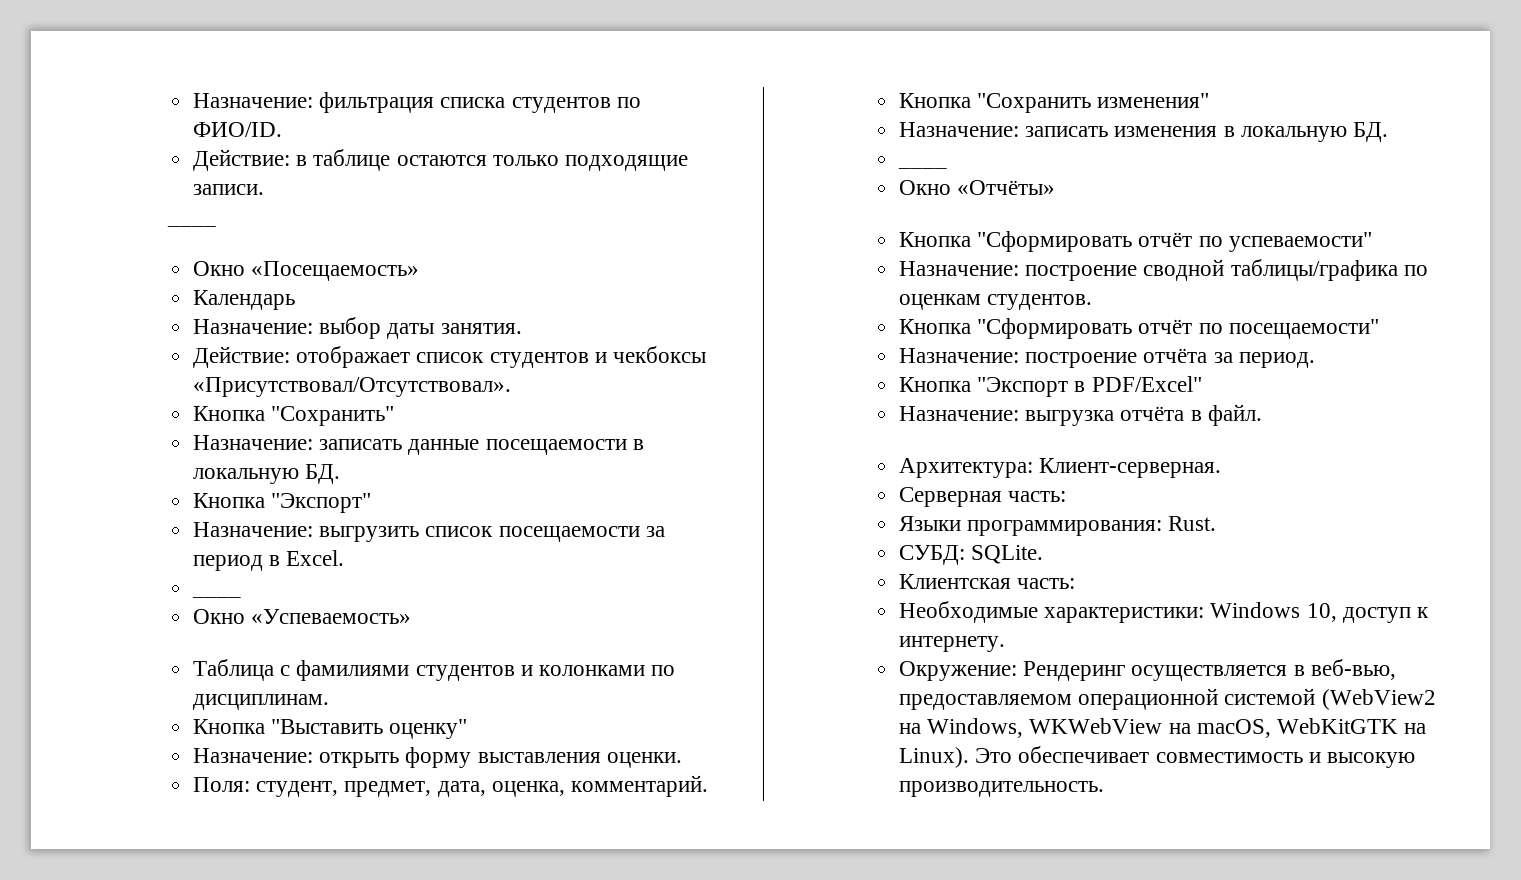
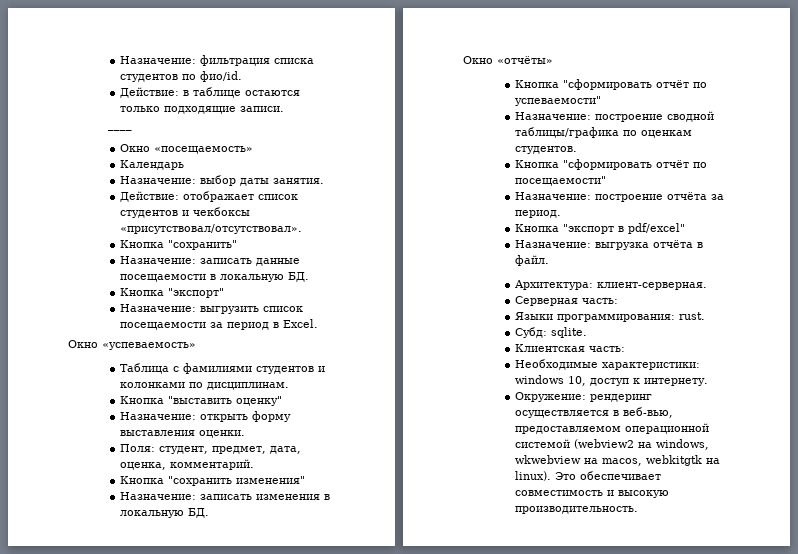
[192,122,282,137] ФИО/ID. -> [199,71,242,82] фио/id.
[251,261,420,281] «Посещаемость» -> [153,146,253,154] «посещаемость»
[192,377,511,397] [192,406,395,426] «Присутствовал/Отсутствовал». // Кнопка "Сохранить" -> [119,224,302,234] [119,240,237,250] «присутствовал/отсутствовал». // Кнопка "сохранить"
[271,493,372,513] "Экспорт" -> [167,288,224,298] "экспорт"
[191,595,241,598] [192,609,412,624] // ____ // Окно «Успеваемость» -> [68,340,196,350] // Окно «успеваемость»
[271,719,384,734] "Выставить -> [167,396,232,404] "выставить
[977,93,1092,113] "Сохранить -> [167,476,232,486] "сохранить
[897,166,947,169] [898,180,1056,195] [898,231,1133,252] // ____ // Окно «Отчёты» // Кнопка "Сформировать -> [463,56,553,64] [514,79,652,90] // Окно «отчёты» // Кнопка "сформировать
[977,318,1133,339] "Сформировать -> [562,159,652,170] "сформировать
[977,376,1202,397] "Экспорт в PDF/Excel" -> [562,223,685,234] "экспорт в pdf/excel"
[1039,458,1222,478] Клиент-серверная. -> [596,282,707,290] клиент-серверная.
[1168,516,1217,531] [898,545,1044,565] Rust. // СУБД: SQLite. -> [678,312,705,320] [514,327,587,338] rust. // Субд: sqlite.
[1210,602,1301,618] Windows -> [514,375,564,384] windows
[1023,661,1126,681] Рендеринг -> [589,394,652,402] рендеринг
[1321,689,1436,710] [898,718,1427,738] [898,747,969,768] (WebView2 на Windows, WKWebView на macOS, WebKitGTK на Linux). -> [573,439,709,450] [514,455,720,466] [514,471,551,481] (webview2 на windows, wkwebview на macos, webkitgtk на linux).

